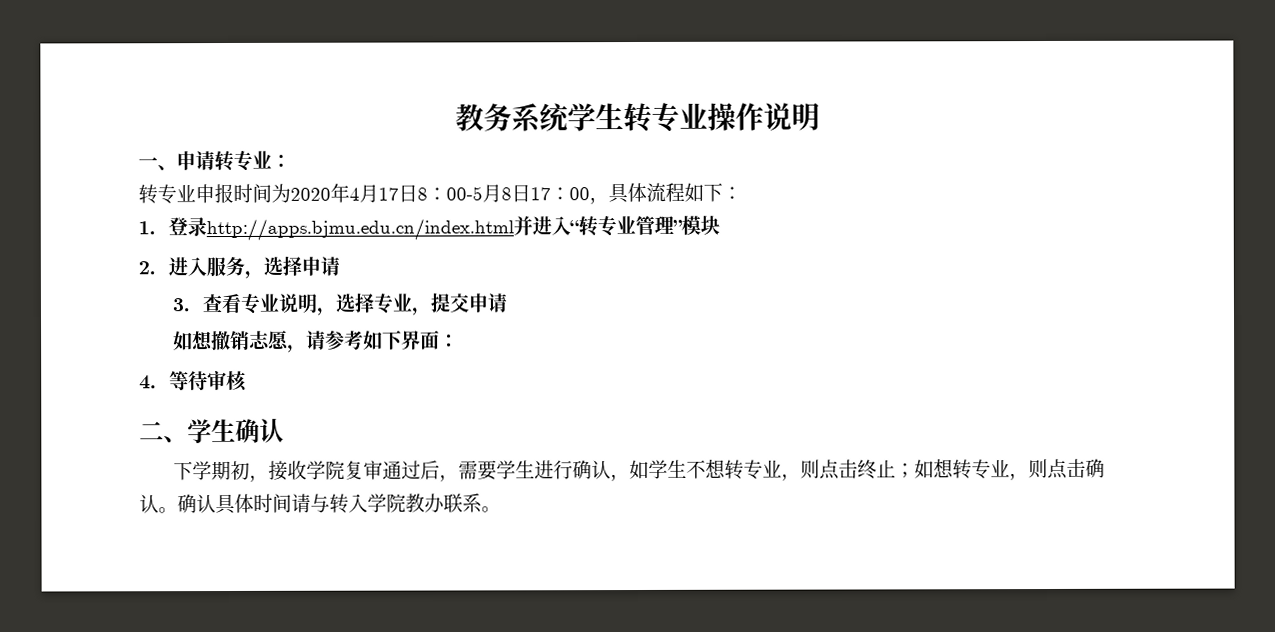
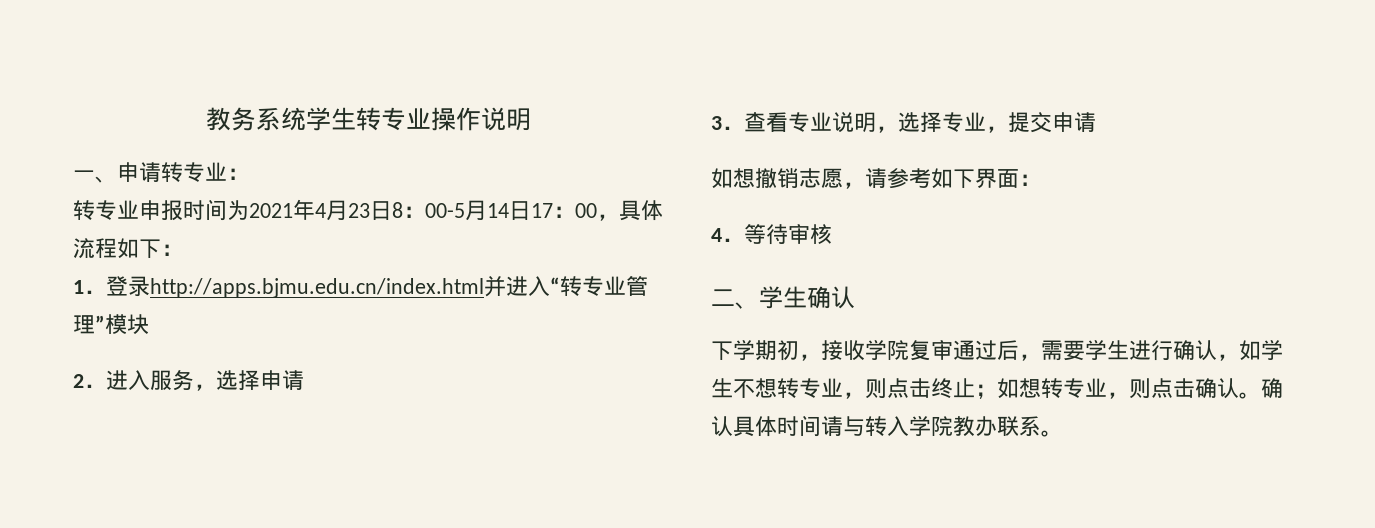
[290,187,331,201] 2020 -> [249,203,293,218] 2021
[378,187,399,201] 17 -> [348,203,370,218] 23
[501,187,512,201] 8 -> [487,203,509,218] 14

